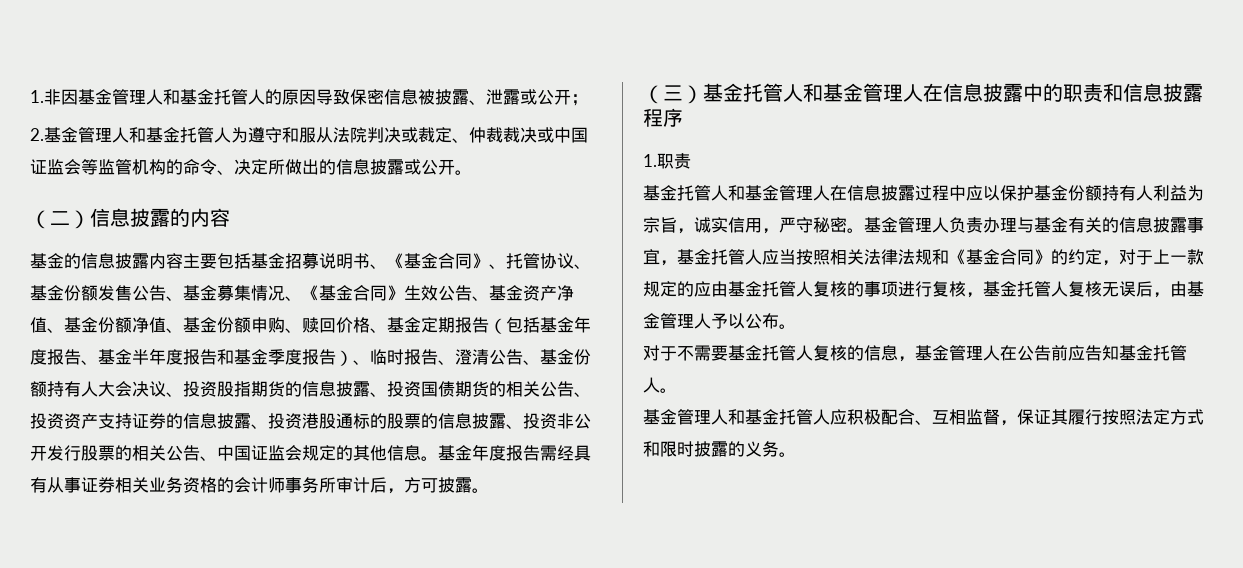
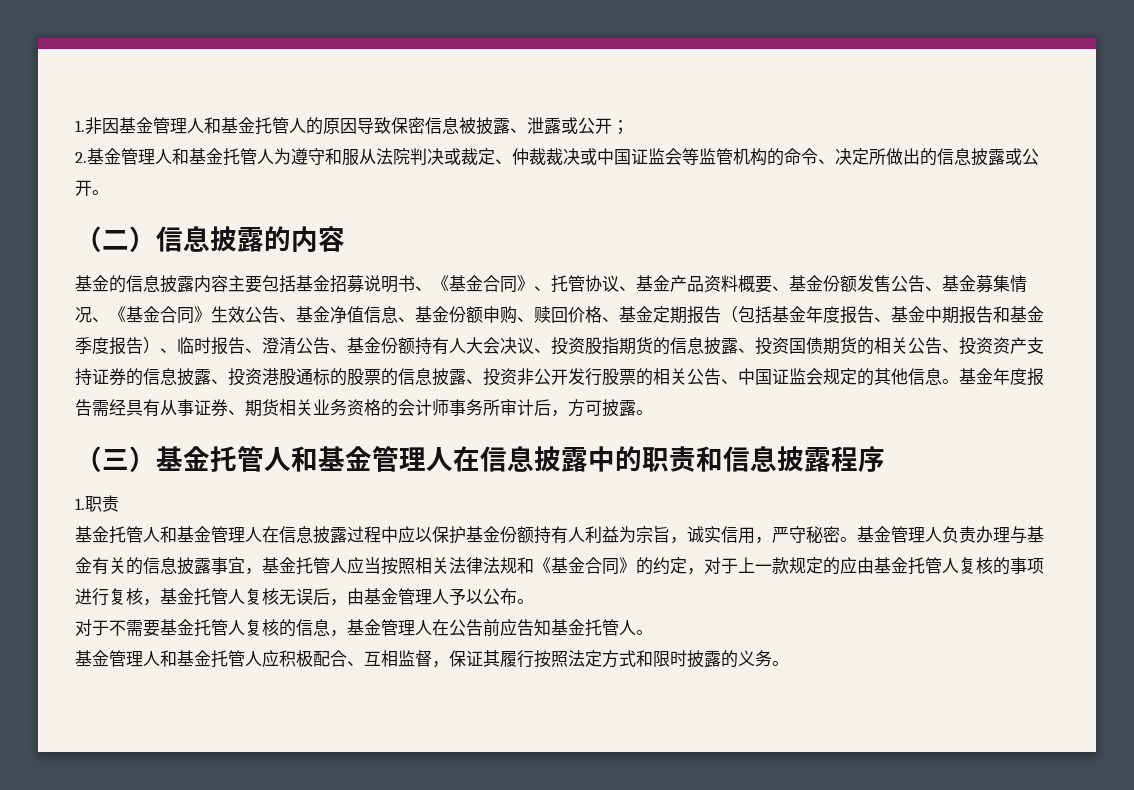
(64, 293) none -> [670,275,823,293] 产品资料概要、基金
[523,285,574,301] [30,317,166,333] 资产净值、基金份额净值 -> [330,306,398,324] 净值信息
[132,348,183,365] 半年度 -> [925,306,959,324] 中期
(115, 485) none -> [228,399,279,417] 、期货

